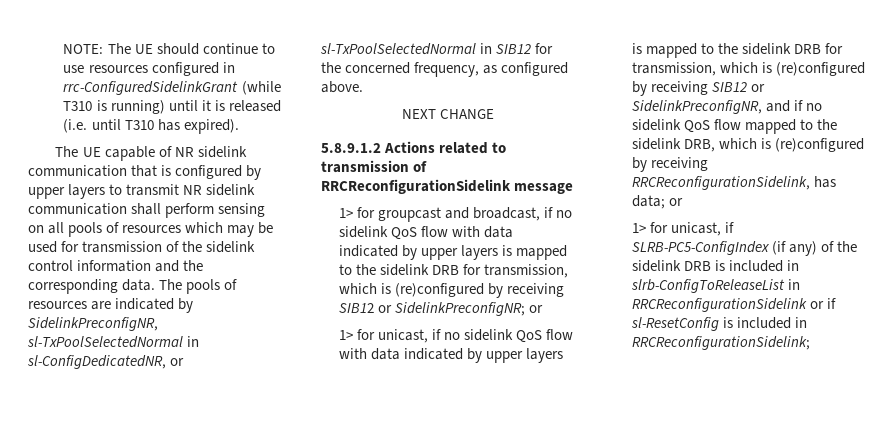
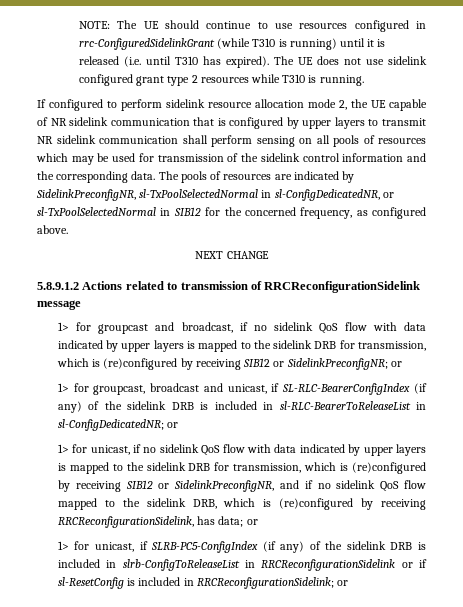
[55,146,79,157] // The -> [273,56,427,65] [78,74,364,86] [37,99,368,111] The UE does not use sidelink configured grant type 2 resources while T310 is running. // If configured to perform sidelink resource allocation mode 2, the
(543, 309) none -> [57,383,427,395] [57,401,426,413] [57,419,179,431] // 1> for groupcast, broadcast and unicast, if SL-RLC-BearerConfigIndex (if any) of the sidelink DRB is included in sl-RLC-BearerToReleaseList in sl-ConfigDedicatedNR; or
(810, 343) none -> [337,580,349,586] or

